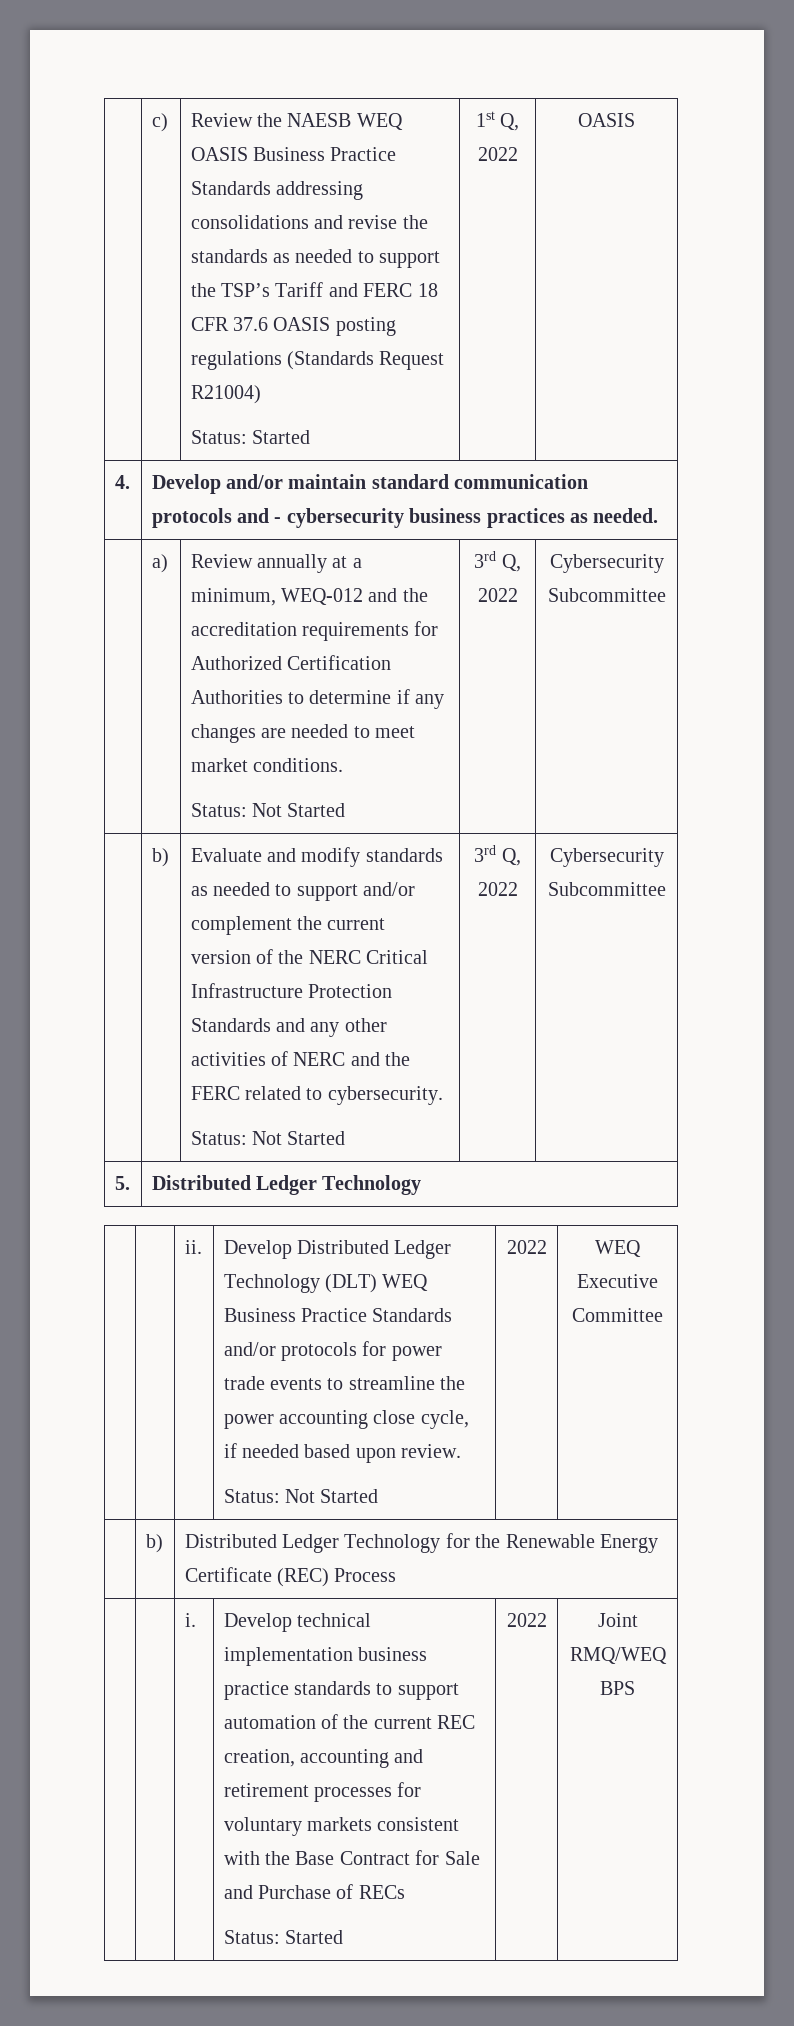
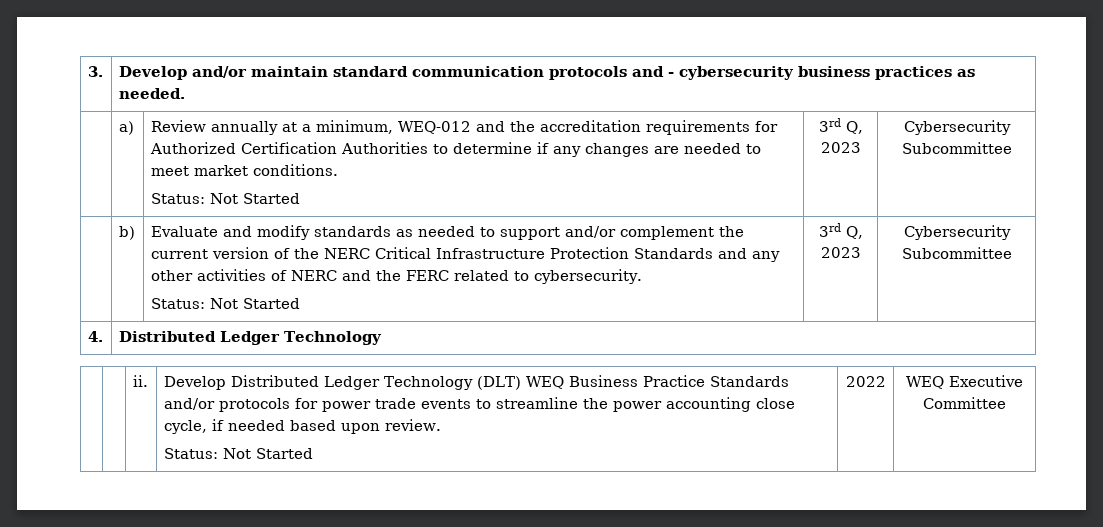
[151,113,168,132] [190,113,403,130] [190,147,397,161] [190,181,364,200] [190,215,428,229] [190,249,441,268] [190,282,438,297] [190,317,396,336] [190,351,445,370] [190,385,261,404] [190,430,311,444] [475,111,520,131] [477,147,518,161] [578,113,635,127] [114,475,130,489] | c) | Review the NAESB WEQ OASIS Business Practice Standards addressing consolidations and revise the standards as needed to support the TSP’s Tariff and FERC 18 CFR 37.6 OASIS posting regulations (Standards Request R21004) // Status: Started | 1st Q, 2022 | OASIS // 4. -> [87,66,103,77] 3.
[477,588,518,602] 2022 -> [820,142,861,153] 2023
[477,882,518,896] [549,848,664,867] [547,882,666,896] [114,1176,130,1190] 2022 | Cybersecurity Subcommittee // 5. -> [820,247,861,258] [903,225,1011,240] [901,247,1012,259] [87,331,103,342] 2023 | Cybersecurity Subcommittee // 4.
[145,1534,163,1553] [184,1533,659,1553] [184,1567,397,1587] [184,1613,196,1627] [223,1613,372,1632] [223,1647,428,1666] [223,1681,459,1700] [223,1714,476,1729] [223,1749,424,1768] [223,1782,422,1802] [223,1817,460,1836] [223,1850,480,1865] [223,1884,405,1899] [223,1930,344,1944] [506,1613,547,1627] [597,1613,638,1627] [569,1647,667,1664] [600,1681,635,1695] // | b) | Distributed Ledger Technology for the Renewable Energy Certificate (REC) Process // | | i. | Develop technical implementation business practice standards to support automation of the current REC creation, accounting and retirement processes for voluntary markets consistent with the Base Contract for Sale and Purchase of RECs // Status: Started | 2022 | Joint RMQ/WEQ BPS -> (1006, 403) none

